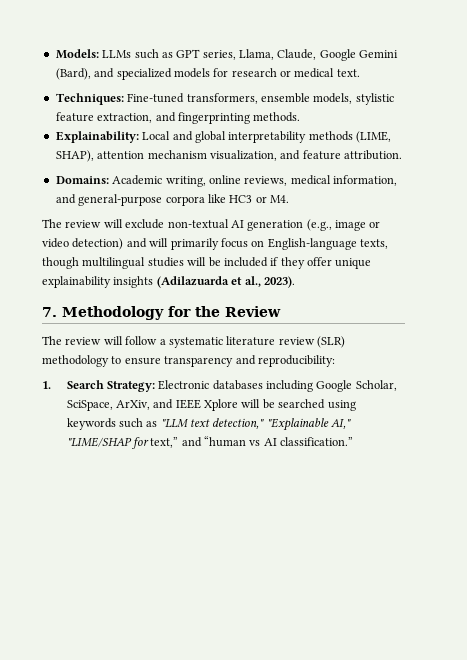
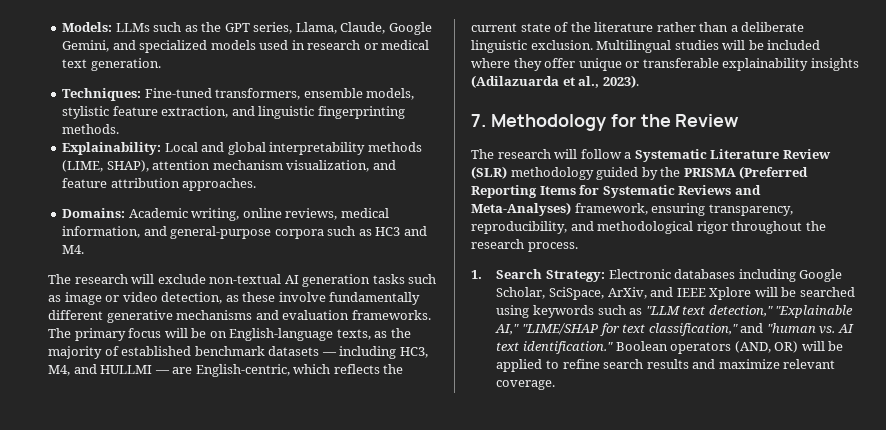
(173, 55) none -> [201,22,222,32] the
[359,50,399,58] [55,68,91,80] Gemini (Bard), -> [62,40,110,52] Gemini,
[213,68,229,77] for -> [259,40,305,50] used in
[336,69,360,77] text. -> [62,58,161,71] text generation.
(176, 117) none -> [258,106,315,119] linguistic
[344,150,402,160] attribution. -> [110,178,257,191] attribution approaches.
[207,194,267,203] like HC3 or -> [327,226,427,236] such as HC3 and
[65,220,102,228] review -> [74,274,128,284] research
[306,219,381,231] [42,238,388,250] [42,257,146,269] (e.g., image or video detection) and will primarily focus on English-language texts, though multilingual -> [372,274,437,284] [48,292,421,305] [48,310,431,323] [48,328,411,341] [48,346,428,359] [48,364,404,377] [471,22,805,32] [471,40,672,53] tasks such as image or video detection, as these involve fundamentally different generative mechanisms and evaluation frameworks. The primary focus will be on English-language texts, as the majority of established benchmark datasets — including HC3, M4, and HULLMI — are English-centric, which reflects the current state of the literature rather than a deliberate linguistic exclusion. Multilingual
[270,257,279,266] if -> [471,58,510,68] where
(372, 263) none -> [625,58,719,68] or transferable
[65,337,102,345] review -> [497,149,551,159] research
[168,336,345,348] [42,355,335,367] systematic literature review (SLR) methodology to ensure transparency and reproducibility: -> [634,149,831,162] [471,166,809,180] [471,185,761,198] [471,202,793,216] [471,221,826,234] [471,239,578,252] Systematic Literature Review (SLR) methodology guided by the PRISMA (Preferred Reporting Items for Systematic Reviews and Meta-Analyses) framework, ensuring transparency, reproducibility, and methodological rigor throughout the research process.
[150,436,354,448] text,” and “human vs AI classification.” -> [622,323,854,336] [496,341,844,354] [496,359,836,372] [496,380,556,390] text classification," and "human vs. AI text identification." Boolean operators (AND, OR) will be applied to refine search results and maximize relevant coverage.

